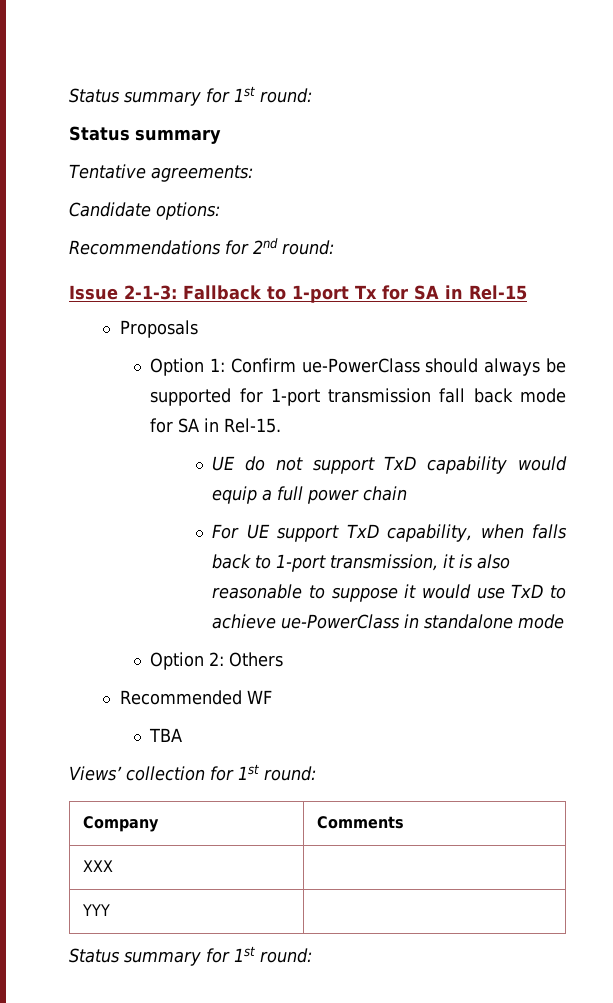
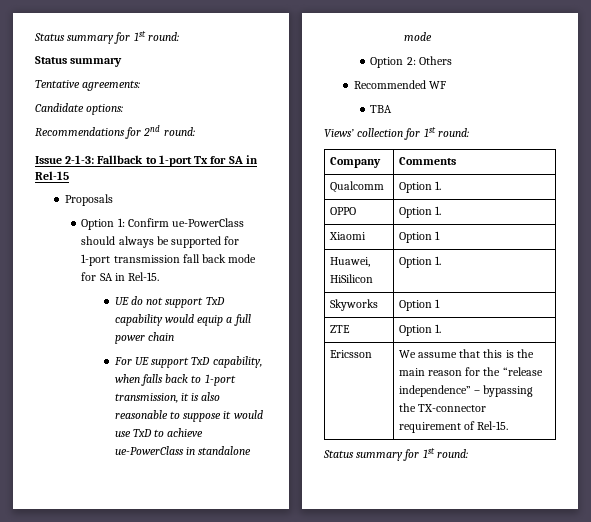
[82,860,113,872] [81,904,110,916] XXX | // YYY | -> [329,181,384,193] [398,181,441,193] [329,207,356,215] [398,206,441,218] [328,232,366,240] [398,231,440,243] [329,257,370,267] [329,274,373,283] [398,256,441,268] [329,299,378,311] [398,299,440,311] [329,325,350,333] [398,324,441,336] [329,350,372,358] [398,349,534,358] [398,367,543,376] [398,385,534,397] [398,403,486,412] [398,421,509,433] Qualcomm | Option 1. // OPPO | Option 1. // Xiaomi | Option 1 // Huawei, HiSilicon | Option 1. // Skyworks | Option 1 // ZTE | Option 1. // Ericsson | We assume that this is the main reason for the “release independence” – bypassing the TX-connector requirement of Rel-15.

